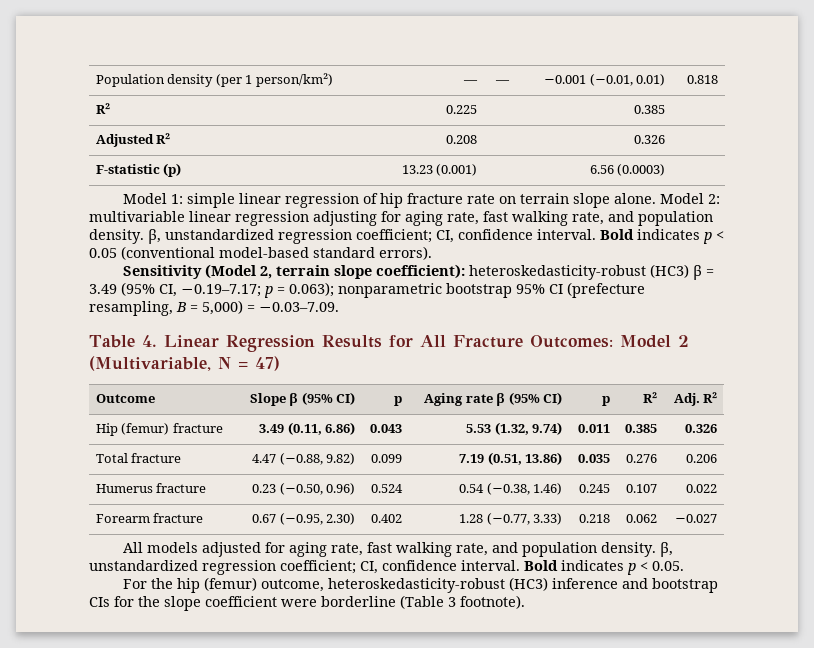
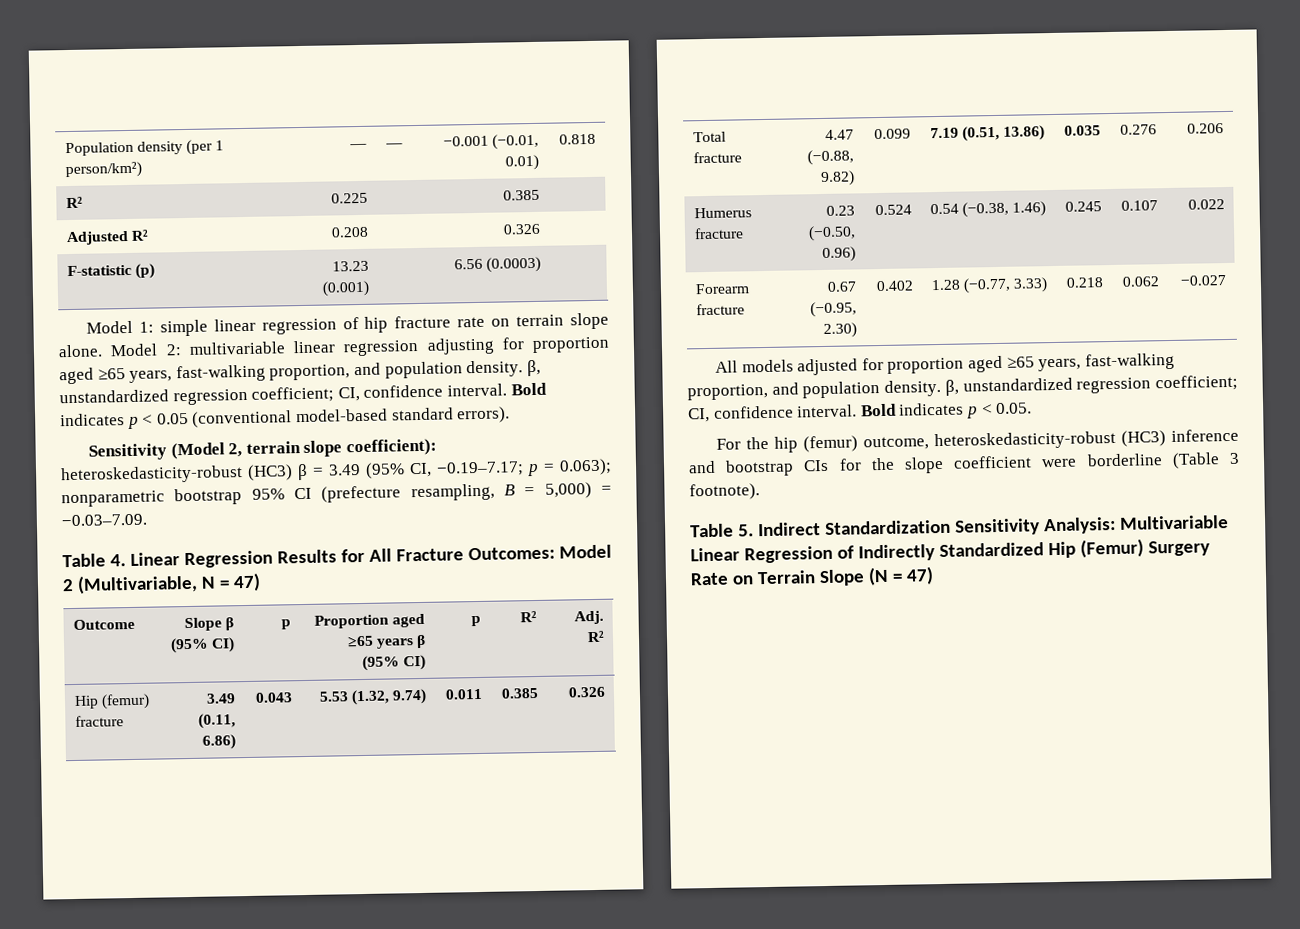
[405,211,604,226] aging rate, fast walking rate, -> [532,336,610,354] [59,364,351,385] proportion aged ≥65 years, fast-walking proportion,
[424,393,493,406] Aging rate -> [314,613,426,629] [346,635,415,649] Proportion aged ≥65 years
[288,542,488,557] aging rate, fast walking rate, -> [887,352,1175,374] [687,383,768,401] proportion aged ≥65 years, fast-walking proportion,
(525, 602) none -> [690,515,1229,538] [690,538,1210,564] [690,566,934,587] // Table 5. Indirect Standardization Sensitivity Analysis: Multivariable Linear Regression of Indirectly Standardized Hip (Femur) Surgery Rate on Terrain Slope (N = 47)

